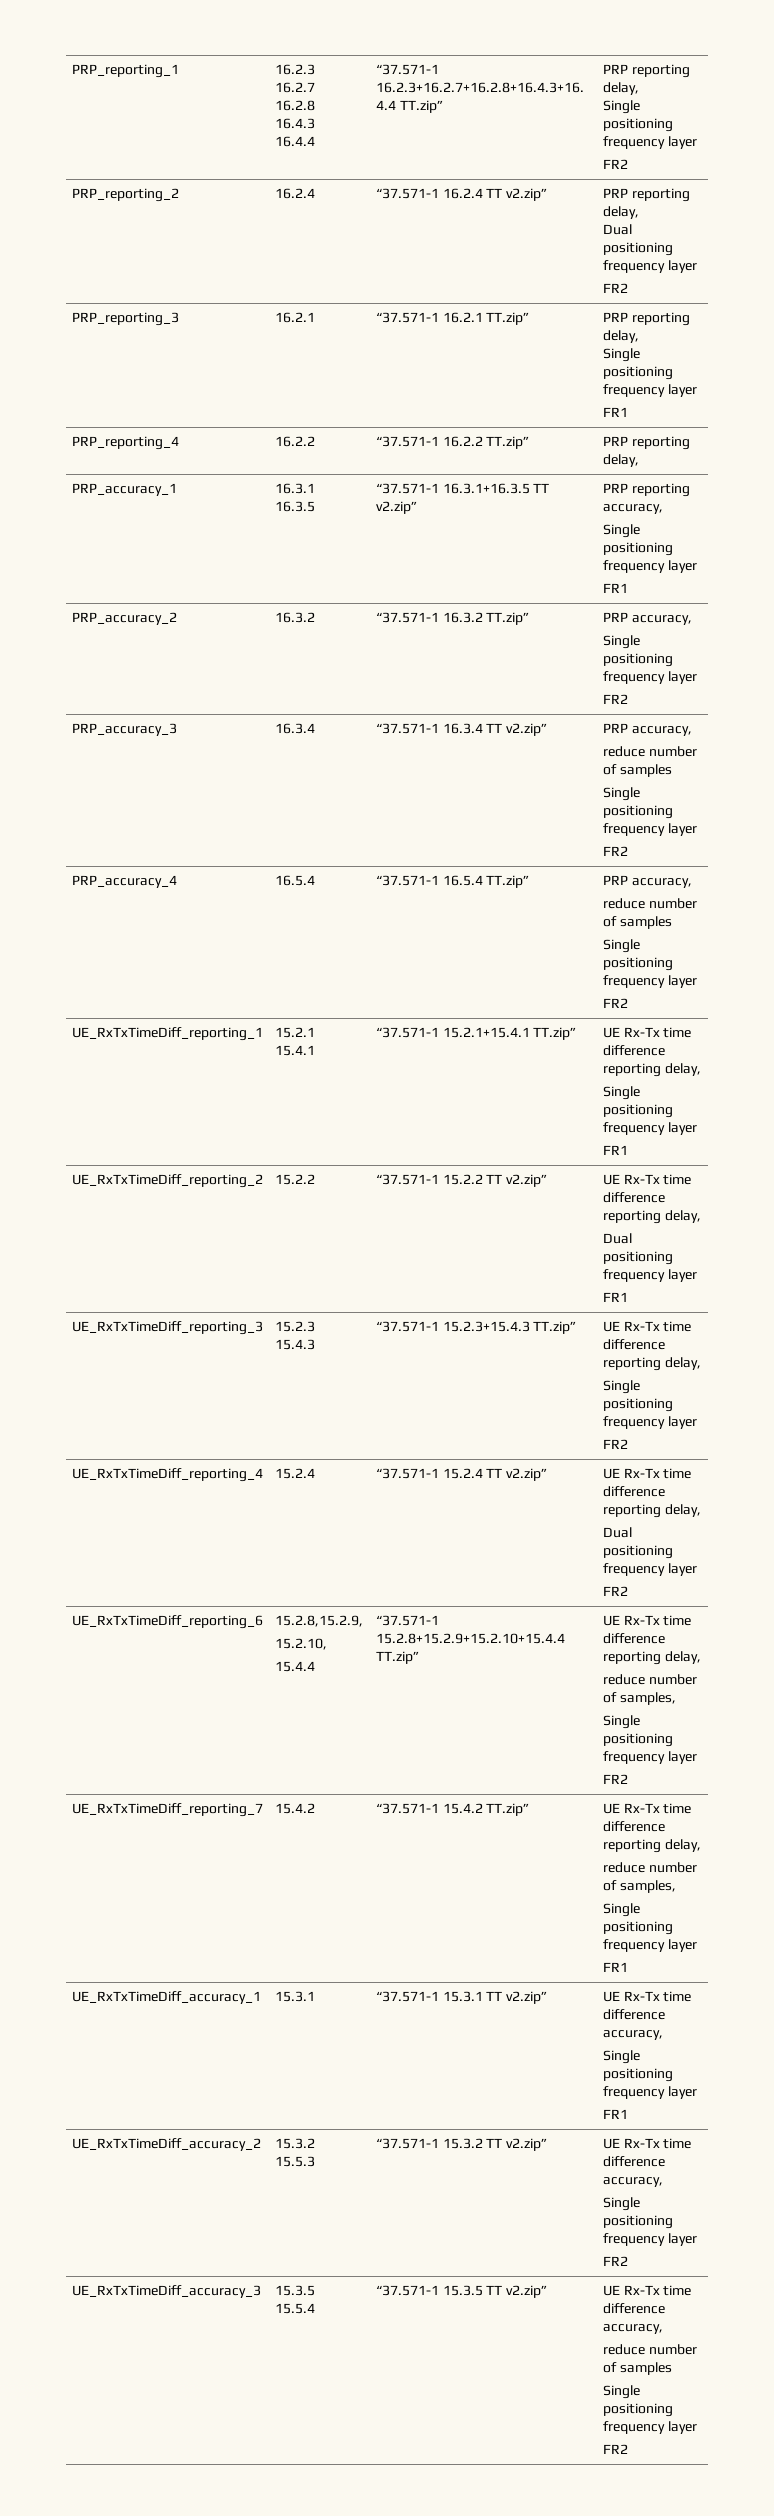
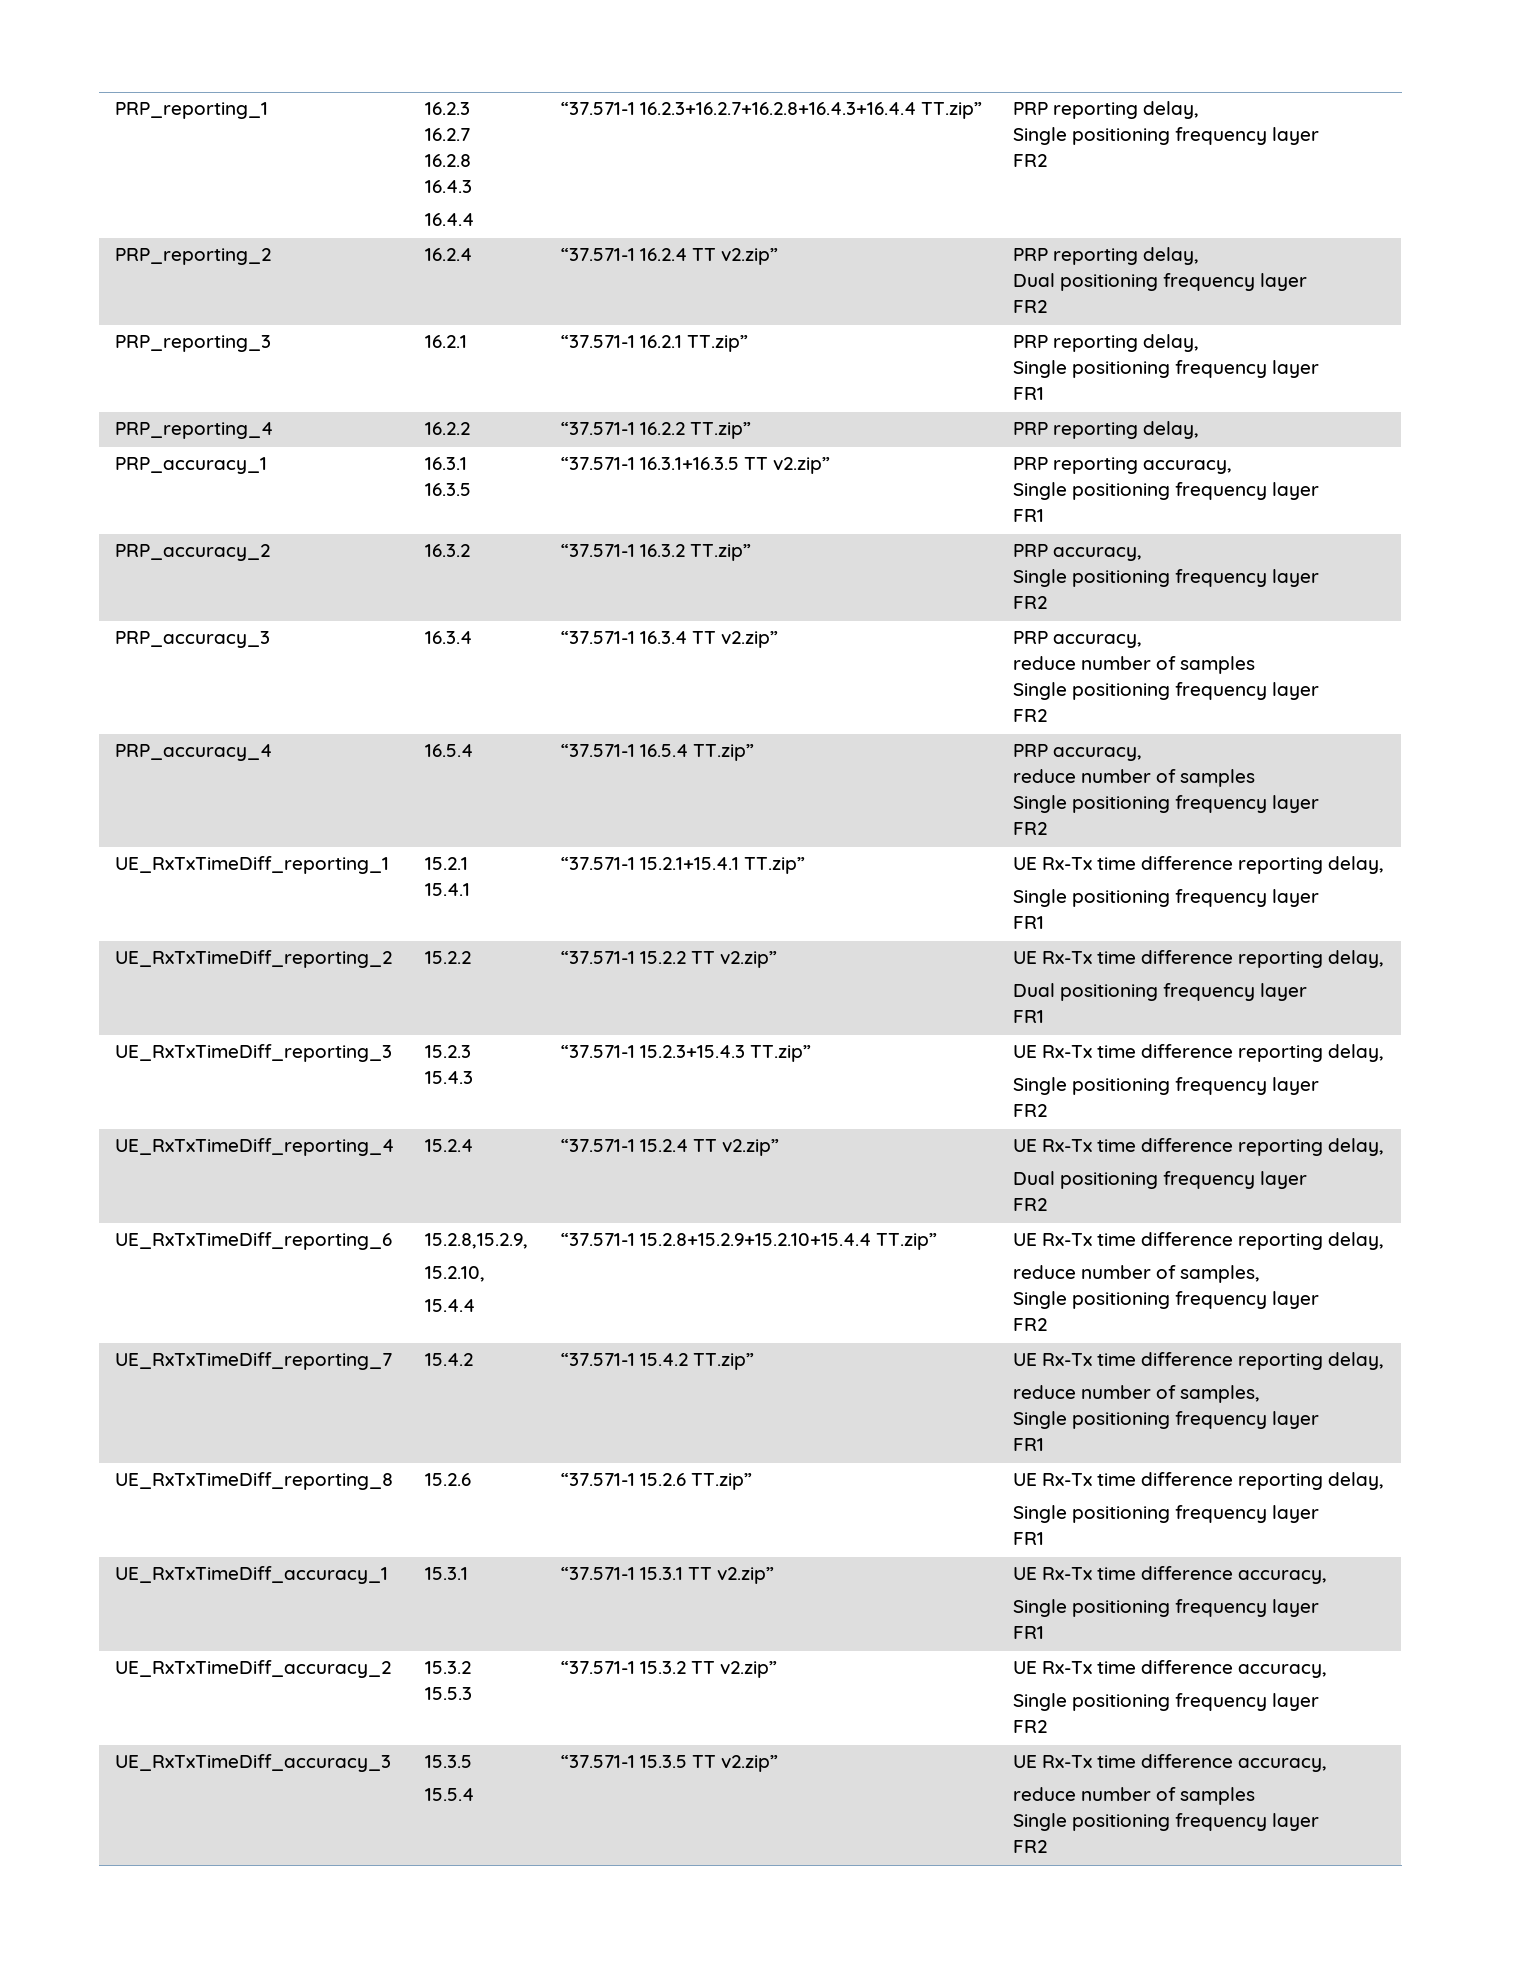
(628, 1967) none -> [114,1472,393,1490] [424,1473,471,1486] [560,1473,752,1490] [1012,1472,1385,1490] [1012,1505,1320,1523] [1012,1532,1044,1545] // UE_RxTxTimeDiff_reporting_8 | 15.2.6 | “37.571-1 15.2.6 TT.zip” | UE Rx-Tx time difference reporting delay, // Single positioning frequency layer // FR1

